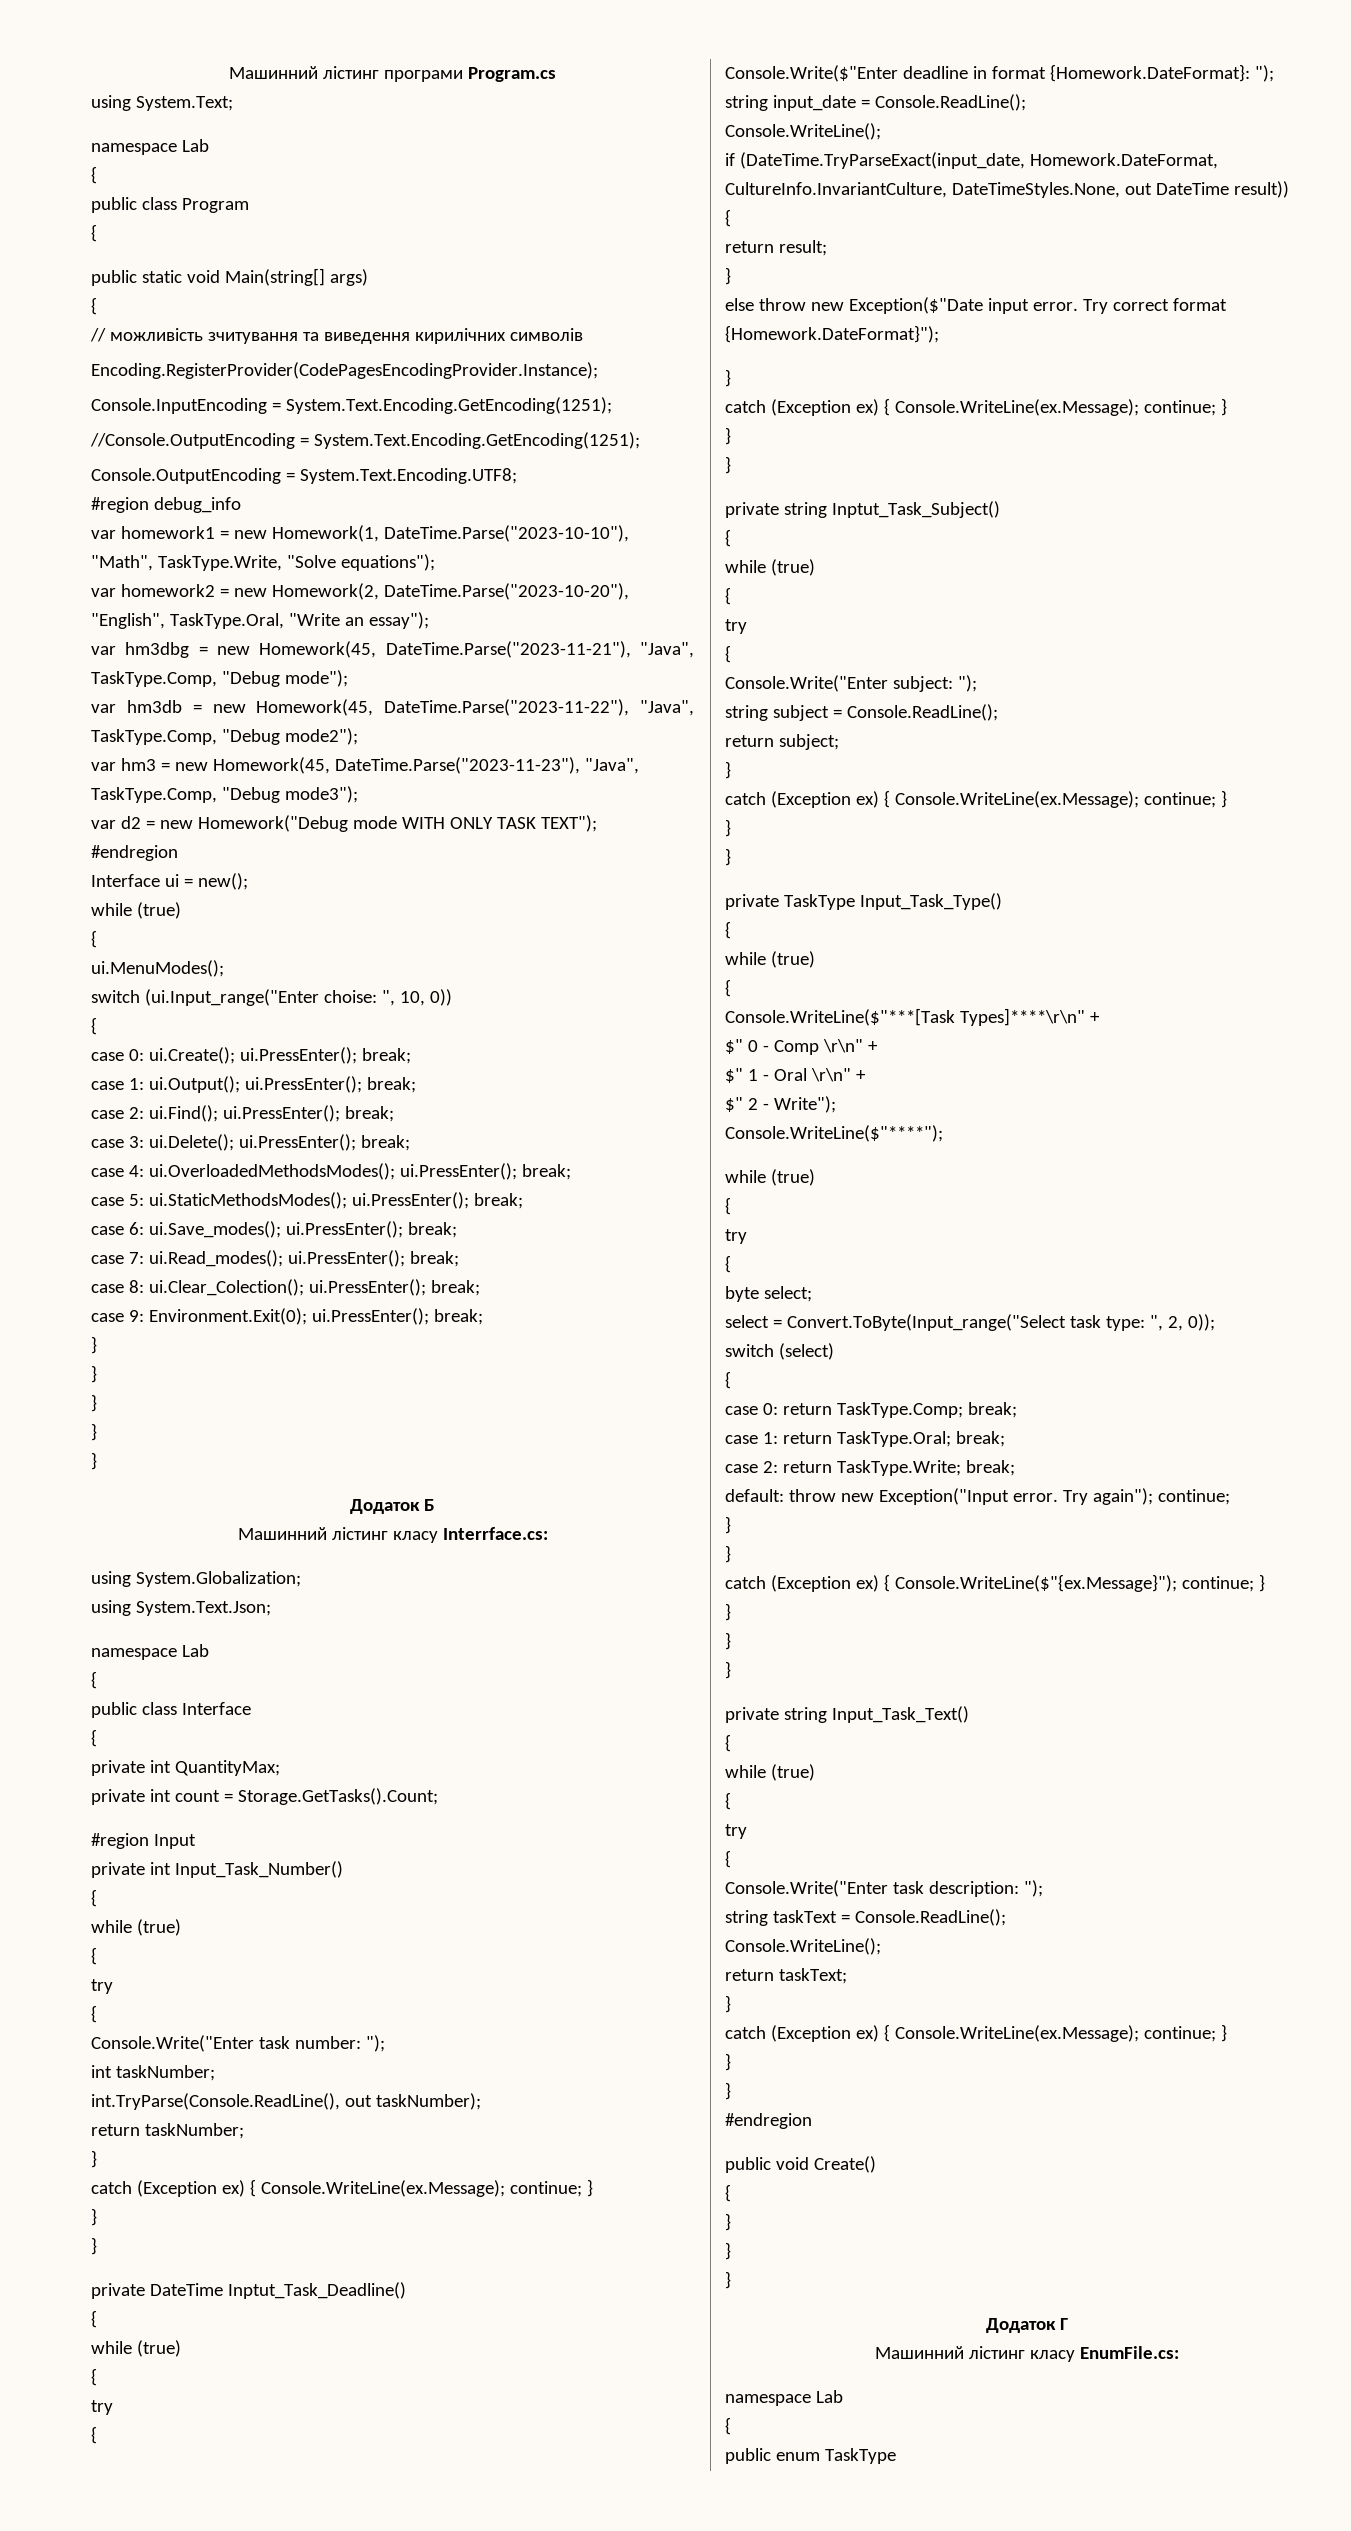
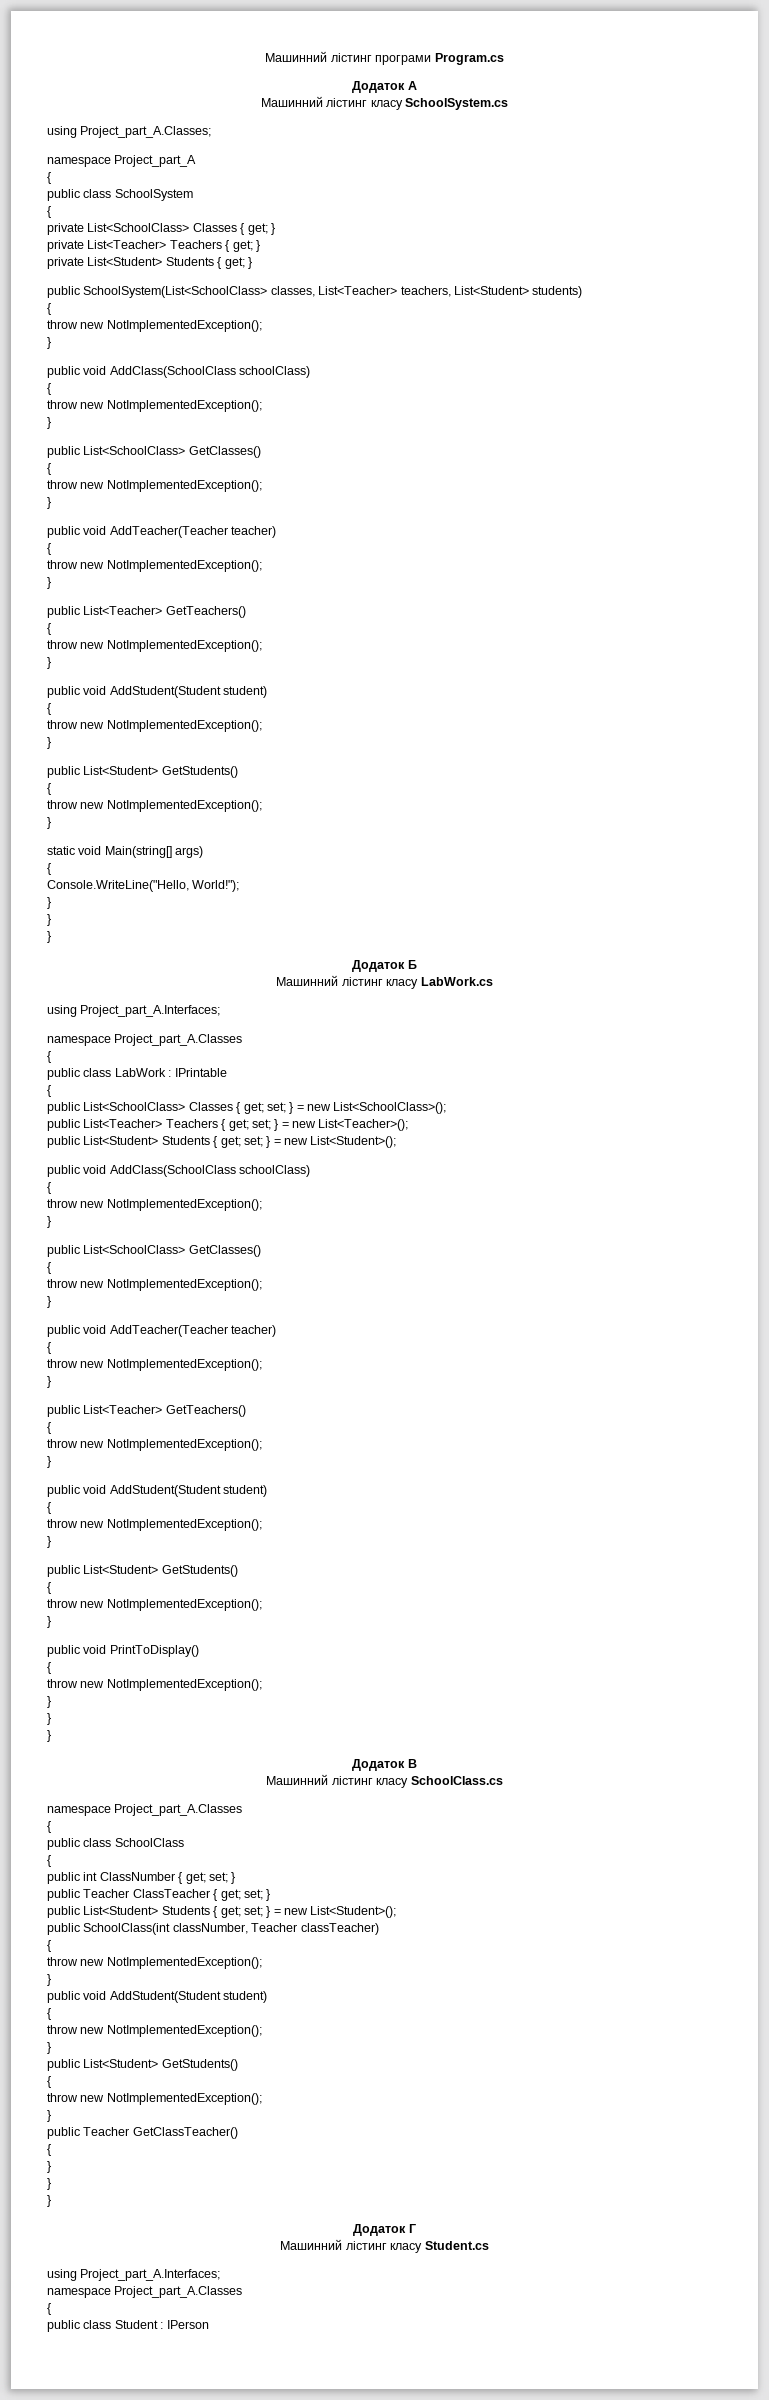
[91,95,233,111] [91,139,209,155] [91,166,97,184] [91,197,249,213] [91,224,97,242] [91,270,137,286] // using System.Text; // namespace Lab // { // public class Program // { // public -> [352,81,417,93] [260,96,509,110] [47,126,212,138] [47,155,197,167] [47,172,51,184] [47,189,193,201] [47,206,51,218] [47,223,275,235] [47,240,260,252] [47,257,252,269] [47,286,583,298] [47,303,51,315] [47,320,262,332] [47,337,51,349] [47,366,311,378] [47,383,51,395] [47,400,262,412] [47,417,51,429] [47,446,261,458] [47,463,51,475] [47,480,262,492] [47,497,51,509] [47,526,277,538] [47,543,51,555] [47,560,262,572] [47,577,51,589] [47,606,246,618] [47,623,51,635] [47,640,262,652] [47,657,51,669] [47,686,268,698] [47,703,51,715] [47,720,262,732] [47,737,51,749] [47,766,238,778] [47,783,51,795] [47,800,262,812] [47,817,51,829] // Додаток А // Машинний лістинг класу SchoolSystem.cs // using Project_part_A.Classes; // namespace Project_part_A // { // public class SchoolSystem // { // private List<SchoolClass> Classes { get; } // private List<Teacher> Teachers { get; } // private List<Student> Students { get; } // public SchoolSystem(List<SchoolClass> classes, List<Teacher> teachers, List<Student> students) // { // throw new NotImplementedException(); // } // public void AddClass(SchoolClass schoolClass) // { // throw new NotImplementedException(); // } // public List<SchoolClass> GetClasses() // { // throw new NotImplementedException(); // } // public void AddTeacher(Teacher teacher) // { // throw new NotImplementedException(); // } // public List<Teacher> GetTeachers() // { // throw new NotImplementedException(); // } // public void AddStudent(Student student) // { // throw new NotImplementedException(); // } // public List<Student> GetStudents() // { // throw new NotImplementedException(); // } //
[90,328,583,344] [91,362,598,379] [91,397,612,414] [90,432,640,449] [91,468,517,484] [91,497,241,513] [91,525,629,542] [91,554,435,571] [91,583,629,600] [91,612,429,629] [91,641,694,658] [91,670,348,687] [91,699,694,716] [91,728,358,745] [91,757,639,774] [91,786,358,803] [91,815,597,832] [91,845,178,861] [91,873,248,890] [91,902,181,919] [91,930,97,948] [91,960,224,977] [91,989,452,1006] [91,1017,97,1035] [91,1047,411,1064] [91,1076,416,1093] [91,1105,394,1122] [91,1134,410,1151] [91,1163,571,1180] [91,1192,523,1209] [91,1221,457,1238] [91,1250,459,1267] [91,1279,480,1296] [91,1308,483,1325] [91,1336,97,1354] [91,1365,97,1383] // можливість зчитування та виведення кирилічних символів // Encoding.RegisterProvider(CodePagesEncodingProvider.Instance); // Console.InputEncoding = System.Text.Encoding.GetEncoding(1251); // //Console.OutputEncoding = System.Text.Encoding.GetEncoding(1251); // Console.OutputEncoding = System.Text.Encoding.UTF8; // #region debug_info // var homework1 = new Homework(1, DateTime.Parse("2023-10-10"), "Math", TaskType.Write, "Solve equations"); // var homework2 = new Homework(2, DateTime.Parse("2023-10-20"), "English", TaskType.Oral, "Write an essay"); // var hm3dbg = new Homework(45, DateTime.Parse("2023-11-21"), "Java", TaskType.Comp, "Debug mode"); // var hm3db = new Homework(45, DateTime.Parse("2023-11-22"), "Java", TaskType.Comp, "Debug mode2"); // var hm3 = new Homework(45, DateTime.Parse("2023-11-23"), "Java", TaskType.Comp, "Debug mode3"); // var d2 = new Homework("Debug mode WITH ONLY TASK TEXT"); // #endregion // Interface ui = new(); // while (true) // { // ui.MenuModes(); // switch (ui.Input_range("Enter choise: ", 10, 0)) // { // case 0: ui.Create(); ui.PressEnter(); break; // case 1: ui.Output(); ui.PressEnter(); break; // case 2: ui.Find(); ui.PressEnter(); break; // case 3: ui.Delete(); ui.PressEnter(); break; // case 4: ui.OverloadedMethodsModes(); ui.PressEnter(); break; // case 5: ui.StaticMethodsModes(); ui.PressEnter(); break; // case 6: ui.Save_modes(); ui.PressEnter(); break; // case 7: ui.Read_modes(); ui.PressEnter(); break; // case 8: ui.Clear_Colection(); ui.PressEnter(); break; // case 9: Environment.Exit(0); ui.PressEnter(); break; // } // } -> [47,880,240,892] Console.WriteLine("Hello, World!");
[442,1527,548,1540] [91,1571,301,1587] [91,1600,271,1616] [91,1644,209,1660] [91,1671,97,1689] [91,1702,251,1718] [91,1729,97,1747] [91,1760,280,1776] [91,1788,438,1805] [91,1833,196,1849] [91,1861,343,1878] [91,1889,97,1907] [91,1919,181,1936] [91,1947,97,1965] [91,1979,113,1994] [91,2005,97,2023] [91,2035,385,2052] [91,2065,215,2081] [91,2093,481,2110] [91,2123,244,2139] [91,2150,97,2168] [91,2179,593,2197] [91,2208,97,2226] [91,2237,97,2255] [91,2282,406,2299] [91,2310,97,2328] [91,2340,181,2357] [91,2368,97,2386] [91,2400,113,2415] [91,2426,97,2444] [725,64,1274,82] [725,94,1026,111] [725,123,881,140] [725,152,1218,169] [725,181,1289,198] [725,209,731,227] [725,240,827,256] [725,267,731,285] [725,297,1227,314] [725,325,939,343] [725,369,731,387] [725,398,1227,416] [725,427,731,445] [725,456,731,474] [725,501,1000,518] [725,529,731,547] [725,559,815,576] [725,587,731,605] [725,619,747,634] [725,645,731,663] [725,675,977,692] [725,704,998,721] [725,734,839,750] [725,761,731,779] [725,790,1227,808] [725,819,731,837] [725,848,731,866] [725,893,1002,910] [725,921,731,939] [725,951,815,968] [725,979,731,997] [725,1008,1100,1026] [725,1039,878,1055] [725,1068,866,1083] [725,1096,836,1113] [725,1125,943,1142] [725,1169,815,1186] [725,1197,731,1215] [725,1229,747,1244] [725,1255,731,1273] [725,1286,812,1302] [725,1314,1215,1331] [725,1343,834,1360] [725,1371,731,1389] [725,1402,1017,1418] [725,1431,1005,1447] [725,1460,1015,1476] [725,1488,1230,1505] [725,1516,731,1534] [725,1545,731,1563] [725,1574,1265,1592] [725,1603,731,1621] [725,1632,731,1650] [725,1661,731,1679] [725,1706,969,1723] [725,1734,731,1752] [725,1764,815,1781] [725,1792,731,1810] [725,1824,747,1839] [725,1850,731,1868] [725,1880,1043,1897] [725,1909,1006,1926] [725,1938,881,1955] [725,1968,847,1984] [725,1995,731,2013] [725,2024,1227,2042] [725,2053,731,2071] [725,2082,731,2100] [725,2113,812,2129] [725,2156,876,2173] Interrface.cs: // using System.Globalization; // using System.Text.Json; // namespace Lab // { // public class Interface // { // private int QuantityMax; // private int count = Storage.GetTasks().Count; // #region Input // private int Input_Task_Number() // { // while (true) // { // try // { // Console.Write("Enter task number: "); // int taskNumber; // int.TryParse(Console.ReadLine(), out taskNumber); // return taskNumber; // } // catch (Exception ex) { Console.WriteLine(ex.Message); continue; } // } // } // private DateTime Inptut_Task_Deadline() // { // while (true) // { // try // { // Console.Write($"Enter deadline in format {Homework.DateFormat}: "); // string input_date = Console.ReadLine(); // Console.WriteLine(); // if (DateTime.TryParseExact(input_date, Homework.DateFormat, CultureInfo.InvariantCulture, DateTimeStyles.None, out DateTime result)) // { // return result; // } // else throw new Exception($"Date input error. Try correct format {Homework.DateFormat}"); // } // catch (Exception ex) { Console.WriteLine(ex.Message); continue; } // } // } // private string Inptut_Task_Subject() // { // while (true) // { // try // { // Console.Write("Enter subject: "); // string subject = Console.ReadLine(); // return subject; // } // catch (Exception ex) { Console.WriteLine(ex.Message); continue; } // } // } // private TaskType Input_Task_Type() // { // while (true) // { // Console.WriteLine($"***[Task Types]****\r\n" + // $" 0 - Comp \r\n" + // $" 1 - Oral \r\n" + // $" 2 - Write"); // Console.WriteLine($"****"); // while (true) // { // try // { // byte select; // select = Convert.ToByte(Input_range("Select task type: ", 2, 0)); // switch (select) // { // case 0: return TaskType.Comp; break; // case 1: return TaskType.Oral; break; // case 2: return TaskType.Write; break; // default: throw new Exception("Input error. Try again"); continue; // } // } // catch (Exception ex) { Console.WriteLine($"{ex.Message}"); continue; } // } // } // } // private string Input_Task_Text() // { // while (true) // { // try // { // Console.Write("Enter task description: "); // string taskText = Console.ReadLine(); // Console.WriteLine(); // return taskText; // } // catch (Exception ex) { Console.WriteLine(ex.Message); continue; } // } // } // #endregion // public void Create() -> [420,977,493,986] [47,1005,221,1017] [47,1034,243,1046] [47,1051,51,1063] [47,1068,227,1080] [47,1085,51,1097] [47,1102,447,1114] [47,1119,409,1131] [47,1136,397,1148] [47,1165,311,1177] [47,1182,51,1194] [47,1199,262,1211] [47,1216,51,1228] [47,1245,261,1257] [47,1262,51,1274] [47,1279,262,1291] [47,1296,51,1308] [47,1325,277,1337] [47,1342,51,1354] [47,1359,262,1371] [47,1376,51,1388] [47,1405,246,1417] [47,1422,51,1434] [47,1439,262,1451] [47,1456,51,1468] [47,1485,268,1497] [47,1502,51,1514] [47,1519,262,1531] [47,1536,51,1548] [47,1565,238,1577] [47,1582,51,1594] [47,1599,262,1611] [47,1616,51,1628] [47,1645,199,1657] [47,1662,51,1674] [47,1679,262,1691] [47,1696,51,1708] [47,1713,51,1725] [47,1730,51,1742] [352,1759,417,1771] [266,1774,503,1788] [47,1804,243,1816] [47,1821,51,1833] [47,1838,184,1850] [47,1855,51,1867] [47,1872,236,1884] [47,1889,271,1901] [47,1906,397,1918] [47,1923,379,1935] [47,1940,51,1952] [47,1957,262,1969] [47,1974,51,1986] [47,1991,268,2003] [47,2008,51,2020] [47,2025,262,2037] [47,2042,51,2054] [47,2059,238,2071] [47,2076,51,2088] [47,2093,262,2105] [47,2110,51,2122] [47,2127,238,2139] LabWork.cs // using Project_part_A.Interfaces; // namespace Project_part_A.Classes // { // public class LabWork : IPrintable // { // public List<SchoolClass> Classes { get; set; } = new List<SchoolClass>(); // public List<Teacher> Teachers { get; set; } = new List<Teacher>(); // public List<Student> Students { get; set; } = new List<Student>(); // public void AddClass(SchoolClass schoolClass) // { // throw new NotImplementedException(); // } // public List<SchoolClass> GetClasses() // { // throw new NotImplementedException(); // } // public void AddTeacher(Teacher teacher) // { // throw new NotImplementedException(); // } // public List<Teacher> GetTeachers() // { // throw new NotImplementedException(); // } // public void AddStudent(Student student) // { // throw new NotImplementedException(); // } // public List<Student> GetStudents() // { // throw new NotImplementedException(); // } // public void PrintToDisplay() // { // throw new NotImplementedException(); // } // } // } // Додаток В // Машинний лістинг класу SchoolClass.cs // namespace Project_part_A.Classes // { // public class SchoolClass // { // public int ClassNumber { get; set; } // public Teacher ClassTeacher { get; set; } // public List<Student> Students { get; set; } = new List<Student>(); // public SchoolClass(int classNumber, Teacher classTeacher) // { // throw new NotImplementedException(); // } // public void AddStudent(Student student) // { // throw new NotImplementedException(); // } // public List<Student> GetStudents() // { // throw new NotImplementedException(); // } // public Teacher GetClassTeacher()
[1079,2346,1179,2359] [725,2390,843,2406] [725,2417,731,2435] [725,2448,896,2464] EnumFile.cs: // namespace Lab // { // public enum TaskType -> [424,2241,489,2250] [47,2269,221,2281] [47,2286,243,2298] [47,2303,51,2315] [47,2320,209,2332] Student.cs // using Project_part_A.Interfaces; // namespace Project_part_A.Classes // { // public class Student : IPerson

